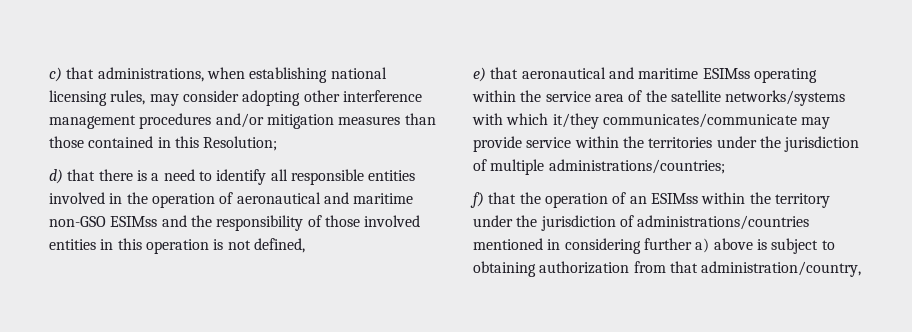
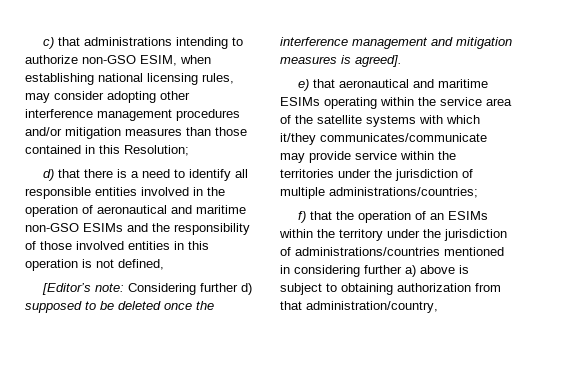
[97,67,204,82] administrations, -> [83,37,243,49] [25,55,177,66] administrations intending to authorize non-GSO ESIM,
[110,216,158,227] ESIMss -> [83,223,123,232] ESIMs
(305, 245) none -> [41,283,252,295] [25,301,214,313] [280,37,512,49] [280,55,402,67] // [Editor’s note: Considering further d) supposed to be deleted once the interference management and mitigation measures is agreed].
[702,68,750,79] ESIMss -> [280,97,320,106] ESIMs
[725,90,846,106] networks/systems -> [366,115,416,127] systems
[650,193,698,204] ESIMss -> [447,211,488,220] ESIMs

